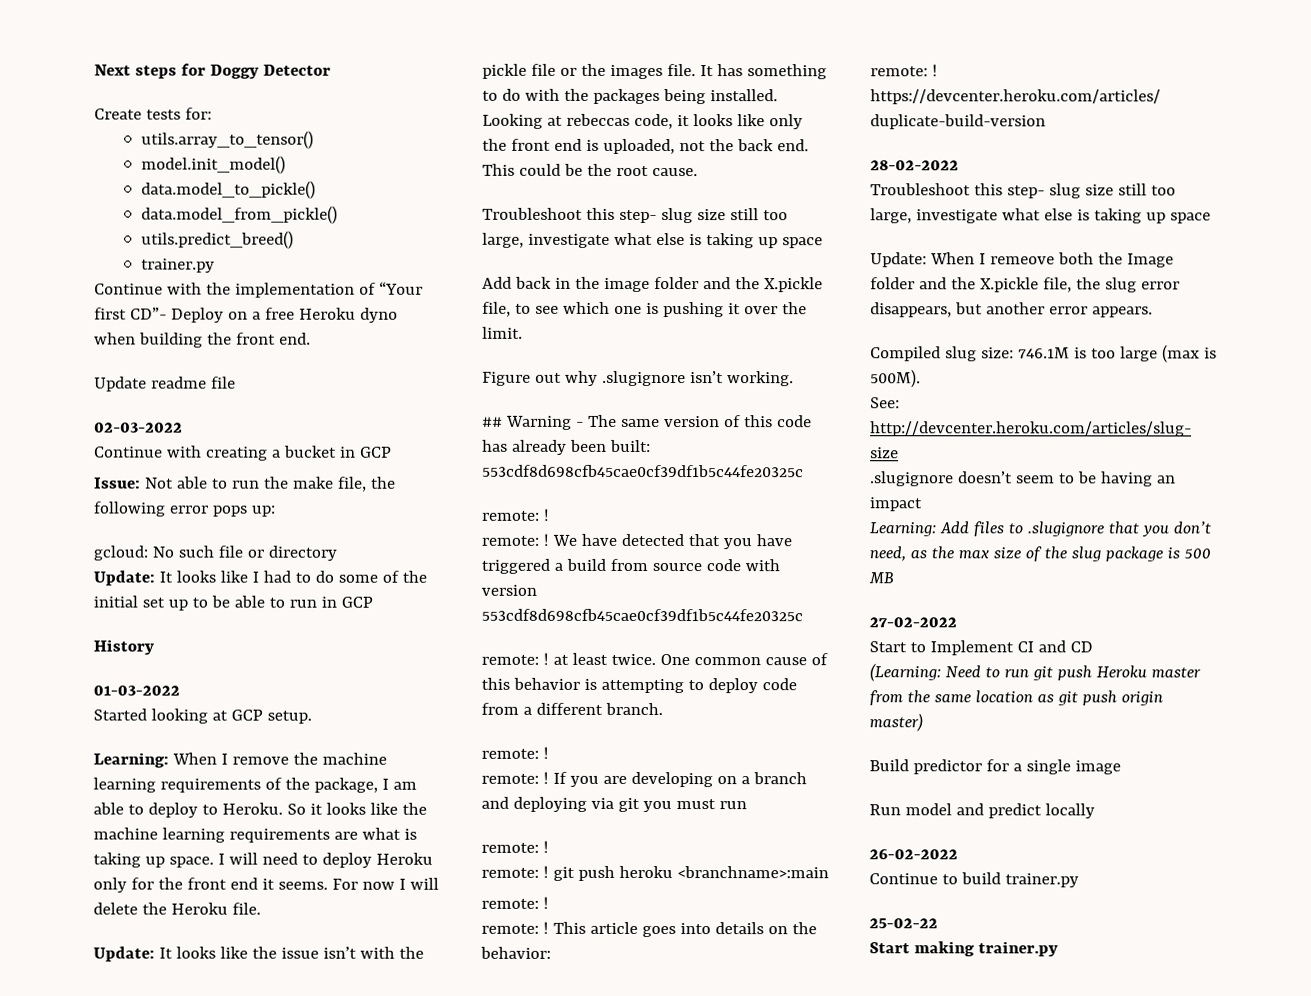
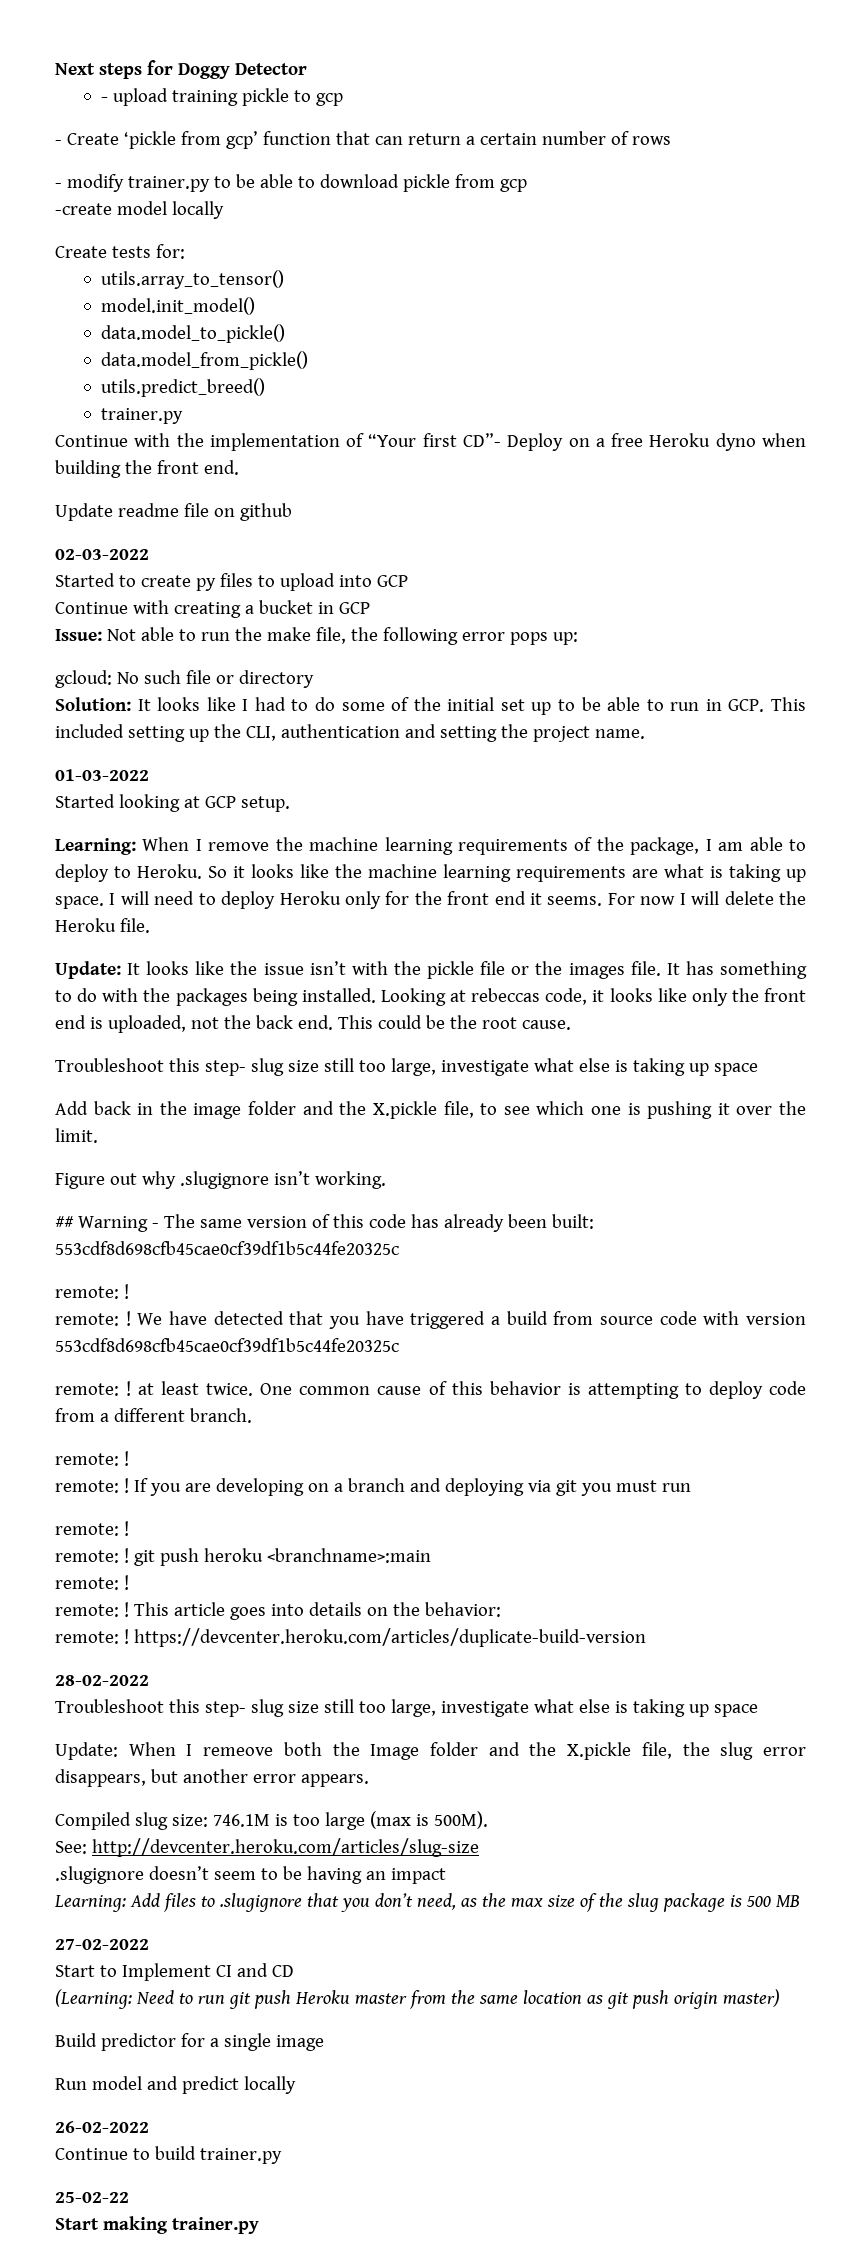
(331, 70) none -> [100,88,343,106] [55,131,671,149] [55,174,527,192] [55,201,224,219] // - upload training pickle to gcp // - Create ‘pickle from gcp’ function that can return a certain number of rows // - modify trainer.py to be able to download pickle from gcp // -create model locally
(236, 382) none -> [213,503,292,521] on github
(183, 427) none -> [55,573,408,591] // Started to create py files to upload into GCP
[93,570,155,586] Update: -> [55,697,131,711] Solution:
[340,596,373,608] [93,639,154,655] GCP // History -> [728,697,806,712] [55,724,645,742] GCP. This included setting up the CLI, authentication and setting the project name.

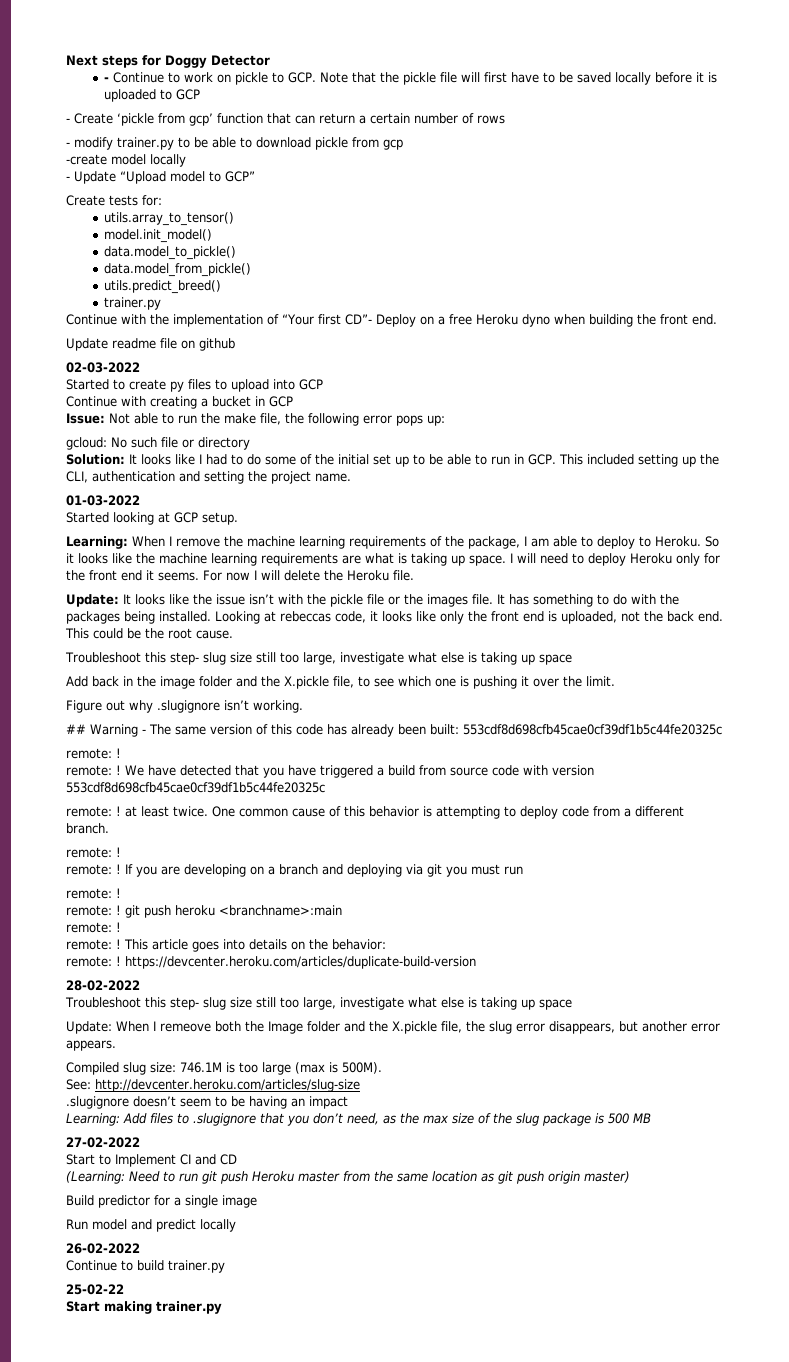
[112,88,343,106] upload training pickle to gcp -> [113,72,718,85] [104,89,201,102] Continue to work on pickle to GCP. Note that the pickle file will first have to be saved locally before it is uploaded to GCP
(224, 210) none -> [66,171,255,184] // - Update “Upload model to GCP”

